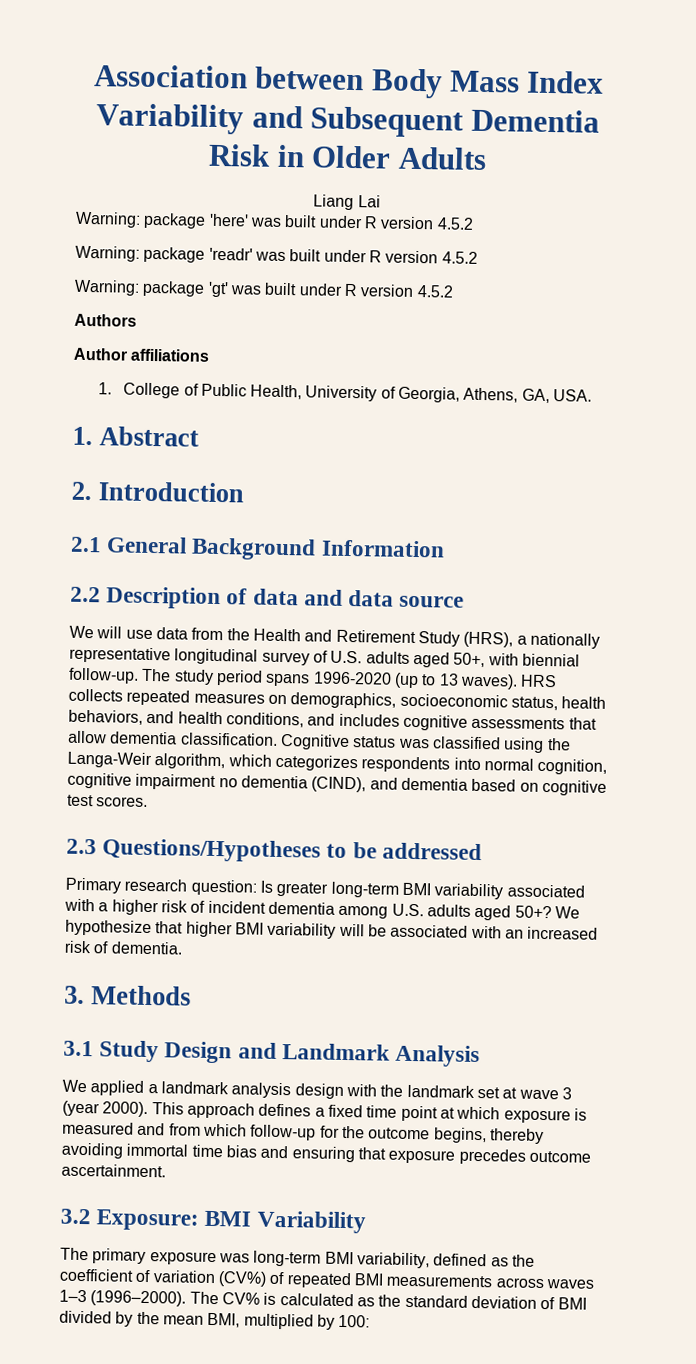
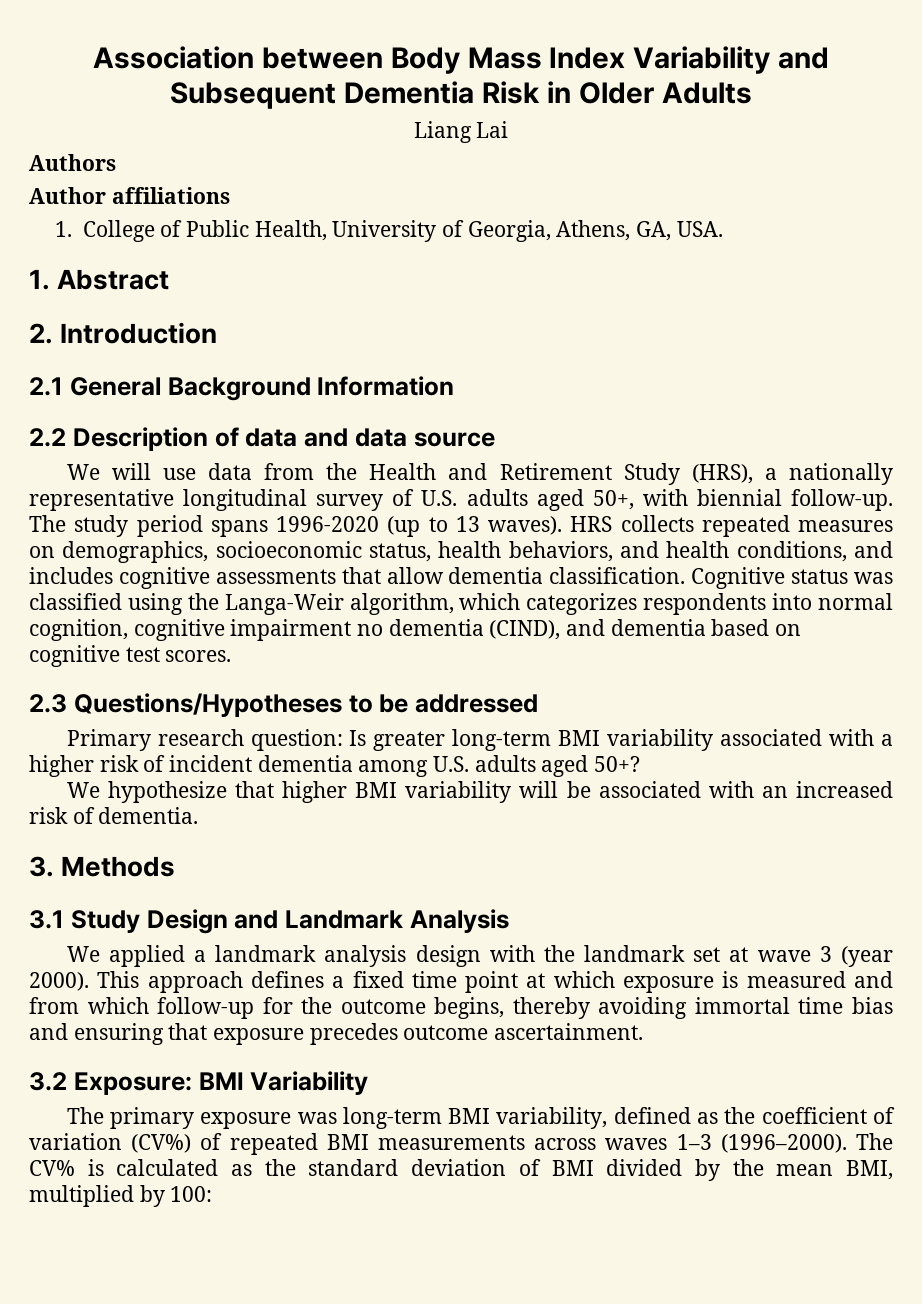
[75,211,474,230] [75,245,478,264] [74,279,454,298] // Warning: package 'here' was built under R version 4.5.2 // Warning: package 'readr' was built under R version 4.5.2 // Warning: package 'gt' was built under R version 4.5.2 -> (509, 129) none
(552, 912) none -> (641, 764) //

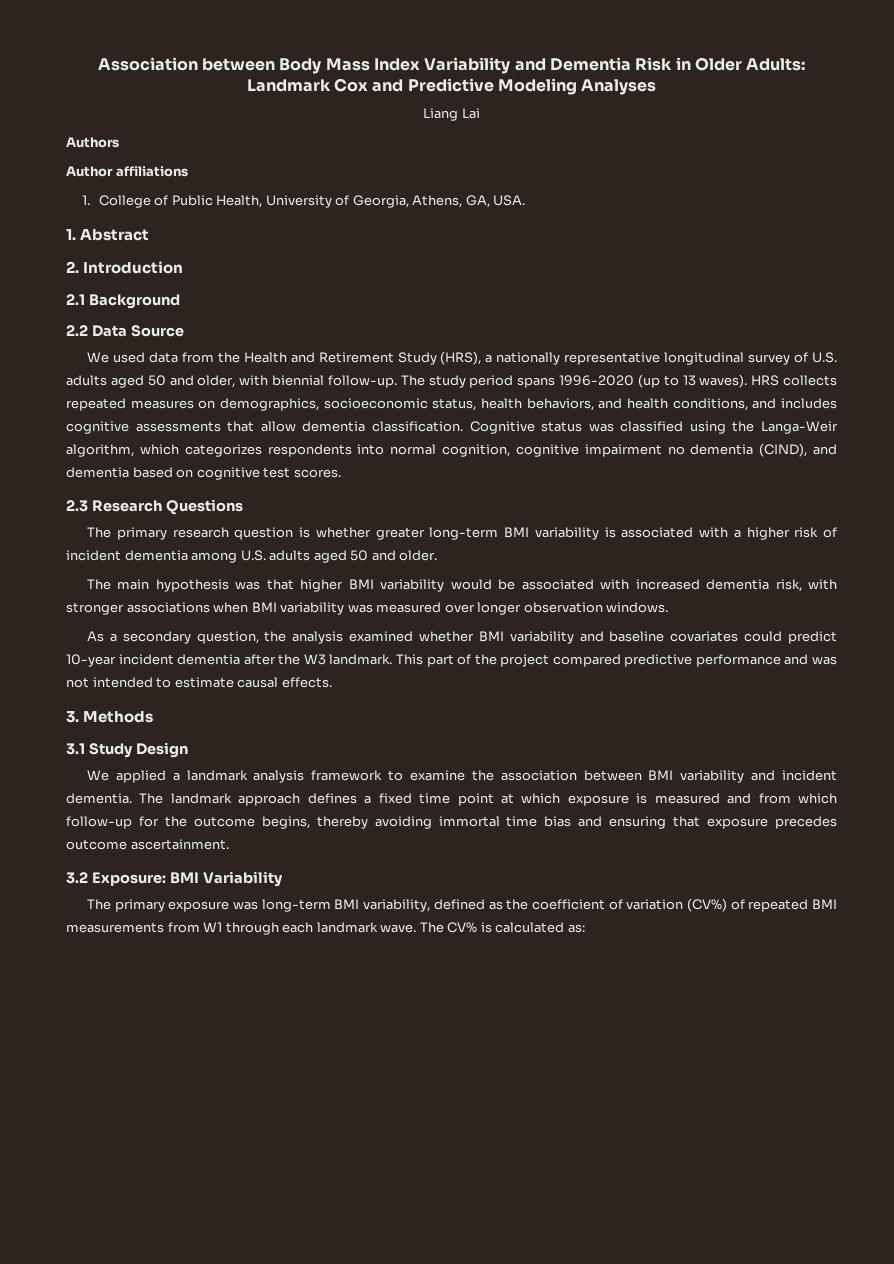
[170,82,337,109] Subsequent -> (546, 64) none
[661,82,752,104] Adults -> [746,58,806,71] [246,78,657,95] Adults: Landmark Cox and Predictive Modeling Analyses
[69,377,161,396] General -> (85, 299) none
[317,376,455,396] Information -> (180, 301) none
[72,427,495,451] [66,463,196,480] Description of data and data source // We will use -> [91,325,184,337] [86,352,145,363] Data Source // We used
[592,490,634,510] 50+, -> [147,375,236,388] 50 and older,
[73,693,538,717] [66,729,367,751] Questions/Hypotheses to be addressed // Primary research question: Is -> [91,499,243,515] [86,527,371,540] Research Questions // The primary research question is whether
(714, 740) none -> [604,527,616,538] is
[594,756,641,772] [66,781,227,803] 50+? // We hypothesize -> [350,550,438,561] [86,579,261,592] 50 and older. // The main hypothesis was
[519,781,559,798] will -> [450,579,492,590] would
[761,781,894,798] [29,807,199,824] an increased risk of dementia. -> [635,579,837,592] [66,602,669,615] [86,631,837,644] [66,654,837,667] [66,677,332,688] increased dementia risk, with stronger associations when BMI variability was measured over longer observation windows. // As a secondary question, the analysis examined whether BMI variability and baseline covariates could predict 10-year incident dementia after the W3 landmark. This part of the project compared predictive performance and was not intended to estimate causal effects.
[234,909,509,933] and Landmark Analysis -> (188, 750) none
[415,945,893,967] [29,971,140,991] design with the landmark set at wave 3 (year 2000). This -> [311,770,837,783] [66,793,232,804] framework to examine the association between BMI variability and incident dementia. The landmark
[534,1133,894,1153] [29,1159,894,1181] [29,1185,213,1207] across waves 1–3 (1996–2000). The CV% is calculated as the standard deviation of BMI divided by the mean BMI, multiplied by 100: -> [167,922,585,935] from W1 through each landmark wave. The CV% is calculated as:

